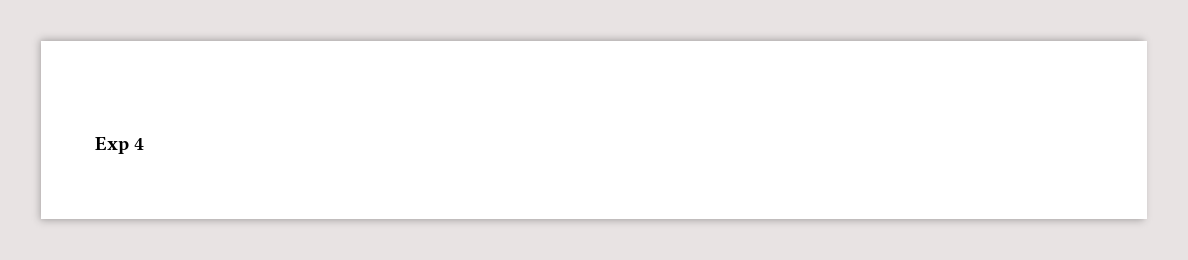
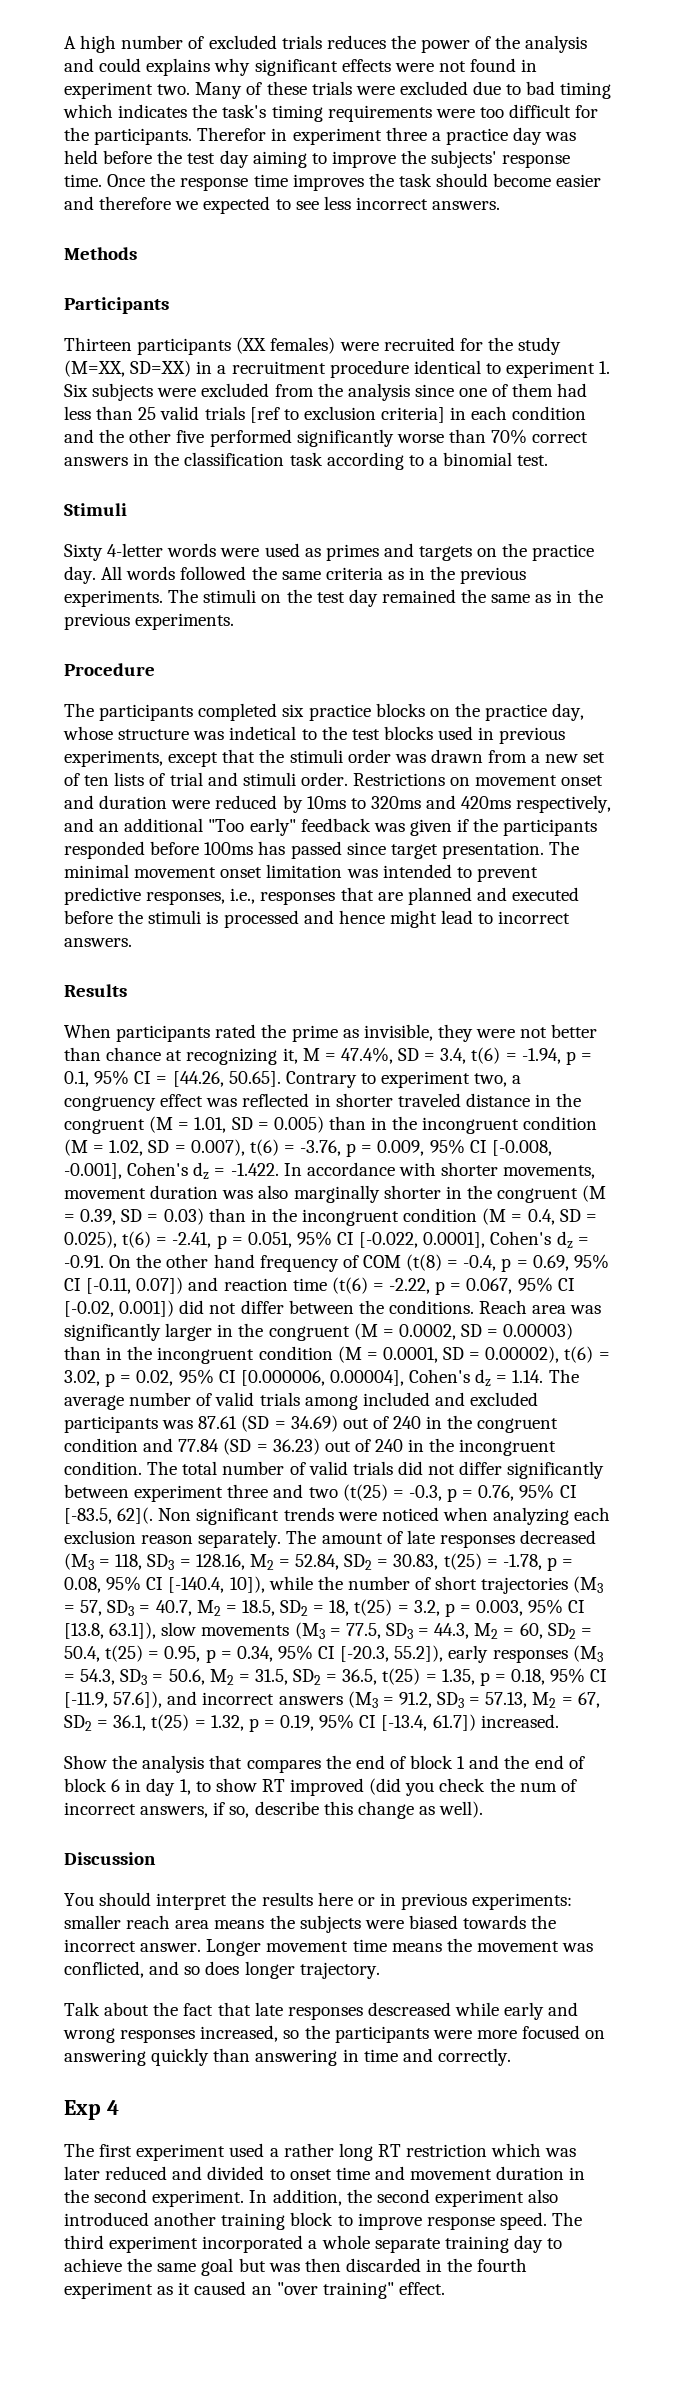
[95,136,145,154] Exp 4 -> [64,35,588,53] [64,58,538,76] [64,81,612,99] [63,104,599,122] [64,127,577,145] [64,150,571,168] [64,173,602,191] [64,196,501,214] [64,247,137,260] [64,297,169,314] [64,337,562,355] [64,360,611,378] [64,383,588,401] [64,406,587,423] [64,429,589,447] [64,452,549,470] [64,503,127,516] [64,543,595,561] [64,566,527,584] [64,589,603,607] [64,613,235,630] [64,663,155,676] [64,703,585,721] [63,726,566,744] [64,749,606,767] [64,772,604,786] [64,795,612,813] [64,818,598,836] [64,841,580,859] [64,864,538,882] [64,887,580,905] [64,910,571,928] [64,938,132,947] [64,984,127,997] [64,1024,598,1042] [64,1047,592,1065] [64,1070,522,1088] [64,1093,582,1111] [64,1116,598,1134] [64,1139,552,1157] [64,1162,596,1180] [64,1185,607,1203] [64,1208,597,1226] [64,1231,589,1249] [64,1254,609,1272] [64,1277,575,1295] [64,1300,602,1317] [64,1323,574,1341] [64,1346,610,1364] [64,1369,579,1387] [64,1392,539,1410] [64,1415,559,1433] [64,1438,557,1456] [64,1461,605,1479] [64,1484,577,1502] [64,1507,611,1525] [64,1530,597,1548] [64,1553,574,1571] [64,1576,604,1594] [64,1599,586,1617] [64,1622,592,1639] [64,1645,603,1663] [64,1668,608,1686] [64,1691,600,1708] [64,1714,559,1732] [64,1755,585,1773] [64,1778,577,1796] [64,1801,484,1819] [64,1852,156,1865] [64,1892,573,1910] [64,1915,557,1933] [64,1938,594,1956] [64,1961,380,1979] [64,2002,579,2020] [63,2025,606,2043] [64,2048,511,2066] [64,2100,119,2120] [64,2143,577,2161] [64,2166,586,2180] [64,2189,559,2207] [64,2212,583,2230] [64,2235,563,2253] [64,2258,528,2276] [64,2281,445,2299] A high number of excluded trials reduces the power of the analysis and could explains why significant effects were not found in experiment two. Many of these trials were excluded due to bad timing which indicates the task's timing requirements were too difficult for the participants. Therefor in experiment three a practice day was held before the test day aiming to improve the subjects' response time. Once the response time improves the task should become easier and therefore we expected to see less incorrect answers. // Methods // Participants // Thirteen participants (XX females) were recruited for the study (M=XX, SD=XX) in a recruitment procedure identical to experiment 1. Six subjects were excluded from the analysis since one of them had less than 25 valid trials [ref to exclusion criteria] in each condition and the other five performed significantly worse than 70% correct answers in the classification task according to a binomial test. // Stimuli // Sixty 4-letter words were used as primes and targets on the practice day. All words followed the same criteria as in the previous experiments. The stimuli on the test day remained the same as in the previous experiments. // Procedure // The participants completed six practice blocks on the practice day, whose structure was indetical to the test blocks used in previous experiments, except that the stimuli order was drawn from a new set of ten lists of trial and stimuli order. Restrictions on movement onset and duration were reduced by 10ms to 320ms and 420ms respectively, and an additional "Too early" feedback was given if the participants responded before 100ms has passed since target presentation. The minimal movement onset limitation was intended to prevent predictive responses, i.e., responses that are planned and executed before the stimuli is processed and hence might lead to incorrect answers. // Results // When participants rated the prime as invisible, they were not better than chance at recognizing it, M = 47.4%, SD = 3.4, t(6) = -1.94, p = 0.1, 95% CI = [44.26, 50.65]. Contrary to experiment two, a congruency effect was reflected in shorter traveled distance in the congruent (M = 1.01, SD = 0.005) than in the incongruent condition (M = 1.02, SD = 0.007), t(6) = -3.76, p = 0.009, 95% CI [-0.008, -0.001], Cohen's dz = -1.422. In accordance with shorter movements, movement duration was also marginally shorter in the congruent (M = 0.39, SD = 0.03) than in the incongruent condition (M = 0.4, SD = 0.025), t(6) = -2.41, p = 0.051, 95% CI [-0.022, 0.0001], Cohen's dz = -0.91. On the other hand frequency of COM (t(8) = -0.4, p = 0.69, 95% CI [-0.11, 0.07]) and reaction time (t(6) = -2.22, p = 0.067, 95% CI [-0.02, 0.001]) did not differ between the conditions. Reach area was significantly larger in the congruent (M = 0.0002, SD = 0.00003) than in the incongruent condition (M = 0.0001, SD = 0.00002), t(6) = 3.02, p = 0.02, 95% CI [0.000006, 0.00004], Cohen's dz = 1.14. The average number of valid trials among included and excluded participants was 87.61 (SD = 34.69) out of 240 in the congruent condition and 77.84 (SD = 36.23) out of 240 in the incongruent condition. The total number of valid trials did not differ significantly between experiment three and two (t(25) = -0.3, p = 0.76, 95% CI [-83.5, 62](. Non significant trends were noticed when analyzing each exclusion reason separately. The amount of late responses decreased (M3 = 118, SD3 = 128.16, M2 = 52.84, SD2 = 30.83, t(25) = -1.78, p = 0.08, 95% CI [-140.4, 10]), while the number of short trajectories (M3 = 57, SD3 = 40.7, M2 = 18.5, SD2 = 18, t(25) = 3.2, p = 0.003, 95% CI [13.8, 63.1]), slow movements (M3 = 77.5, SD3 = 44.3, M2 = 60, SD2 = 50.4, t(25) = 0.95, p = 0.34, 95% CI [-20.3, 55.2]), early responses (M3 = 54.3, SD3 = 50.6, M2 = 31.5, SD2 = 36.5, t(25) = 1.35, p = 0.18, 95% CI [-11.9, 57.6]), and incorrect answers (M3 = 91.2, SD3 = 57.13, M2 = 67, SD2 = 36.1, t(25) = 1.32, p = 0.19, 95% CI [-13.4, 61.7]) increased. // Show the analysis that compares the end of block 1 and the end of block 6 in day 1, to show RT improved (did you check the num of incorrect answers, if so, describe this change as well). // Discussion // You should interpret the results here or in previous experiments: smaller reach area means the subjects were biased towards the incorrect answer. Longer movement time means the movement was conflicted, and so does longer trajectory. // Talk about the fact that late responses descreased while early and wrong responses increased, so the participants were more focused on answering quickly than answering in time and correctly. // Exp 4 // The first experiment used a rather long RT restriction which was later reduced and divided to onset time and movement duration in the second experiment. In addition, the second experiment also introduced another training block to improve response speed. The third experiment incorporated a whole separate training day to achieve the same goal but was then discarded in the fourth experiment as it caused an "over training" effect.

